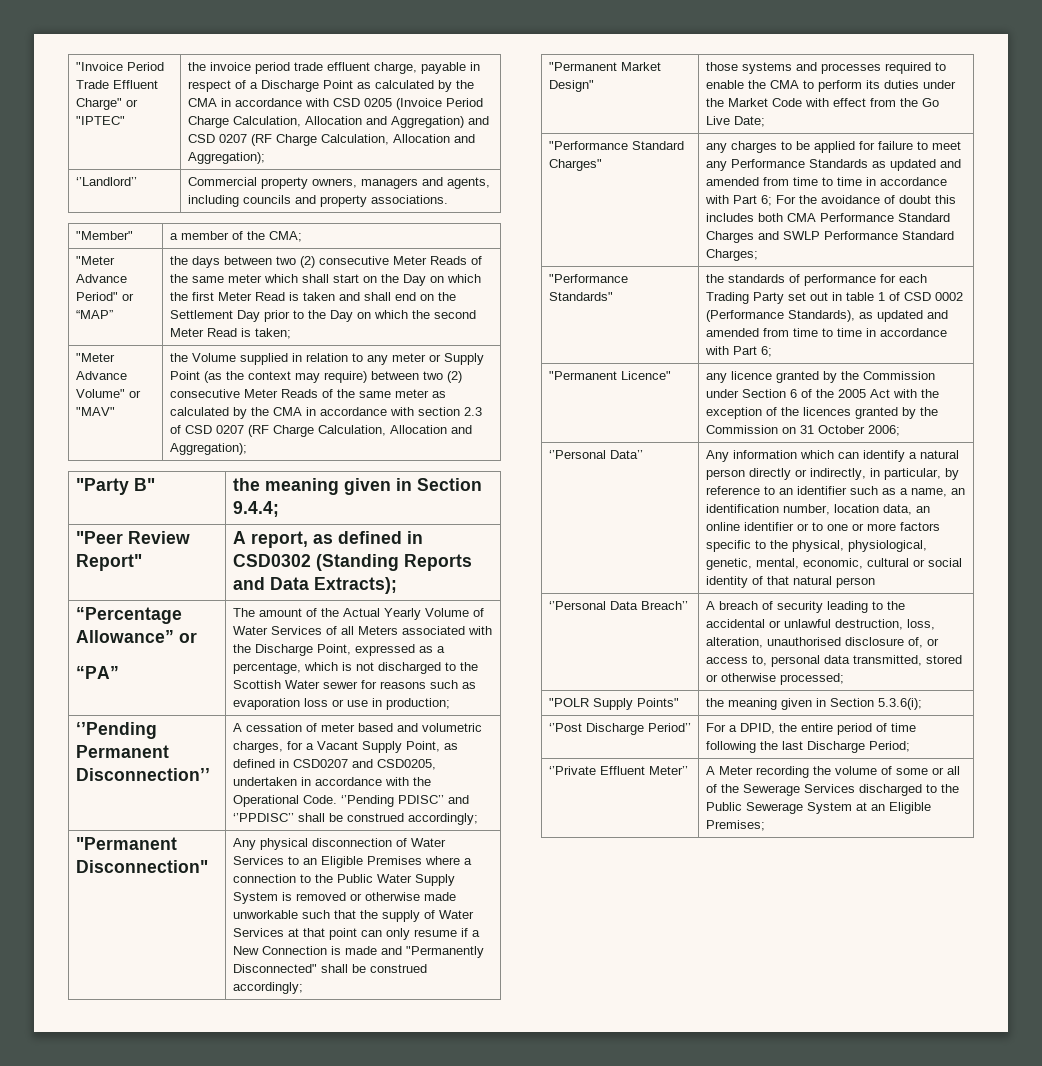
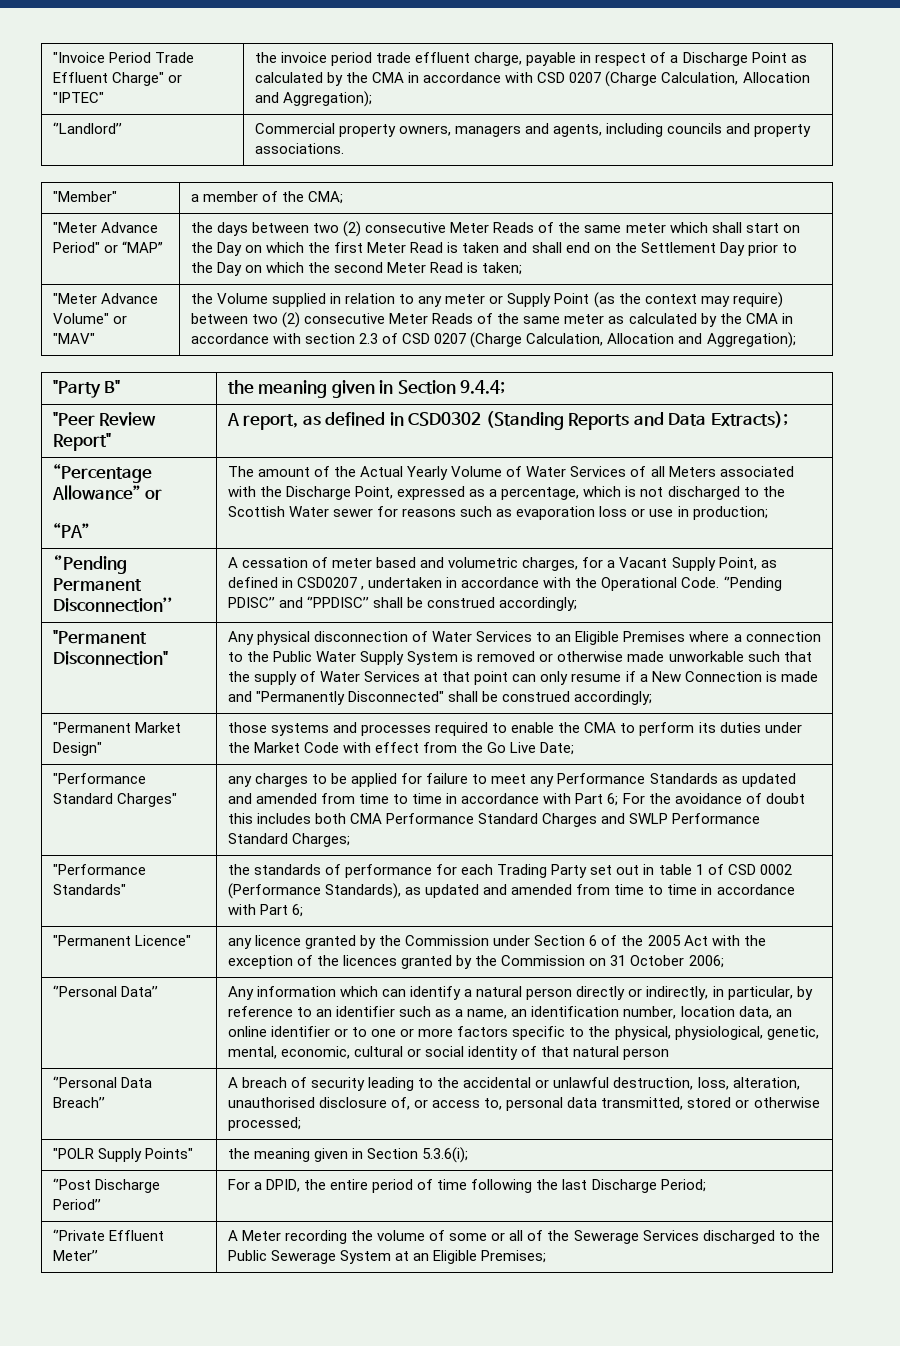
[363,98,483,110] [187,116,489,128] [187,134,317,146] 0205 (Invoice Period Charge Calculation, Allocation and Aggregation) and CSD 0207 (RF Charge -> [569,71,658,87] 0207 (Charge
[247,425,314,437] (RF Charge -> [470,332,523,348] (Charge
[351,759,436,770] and CSD0205, -> [361,586,365,590] ,

